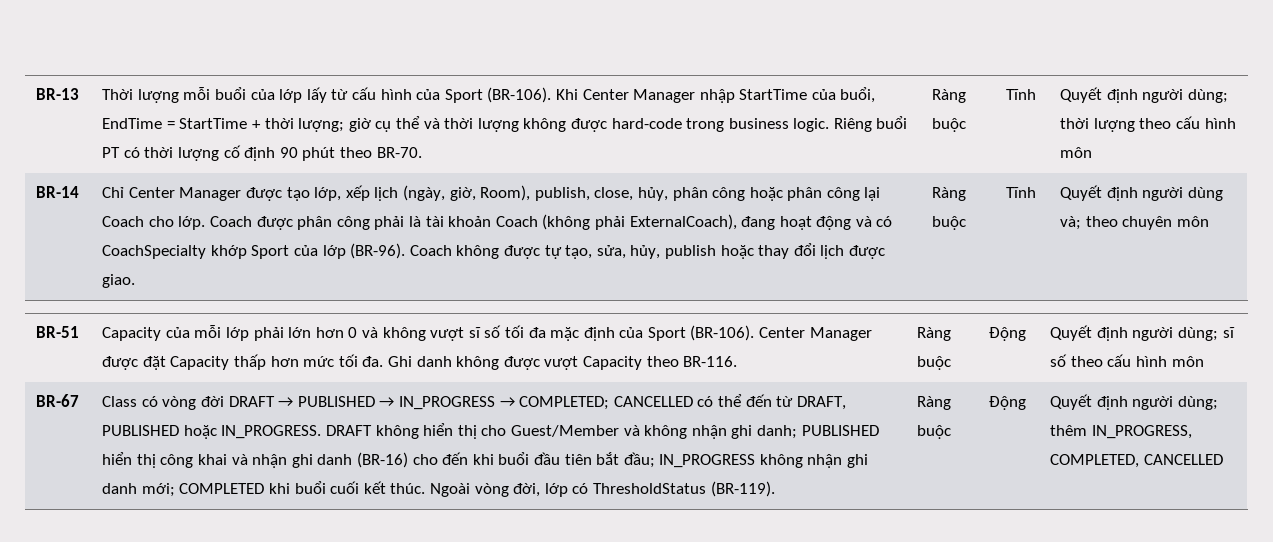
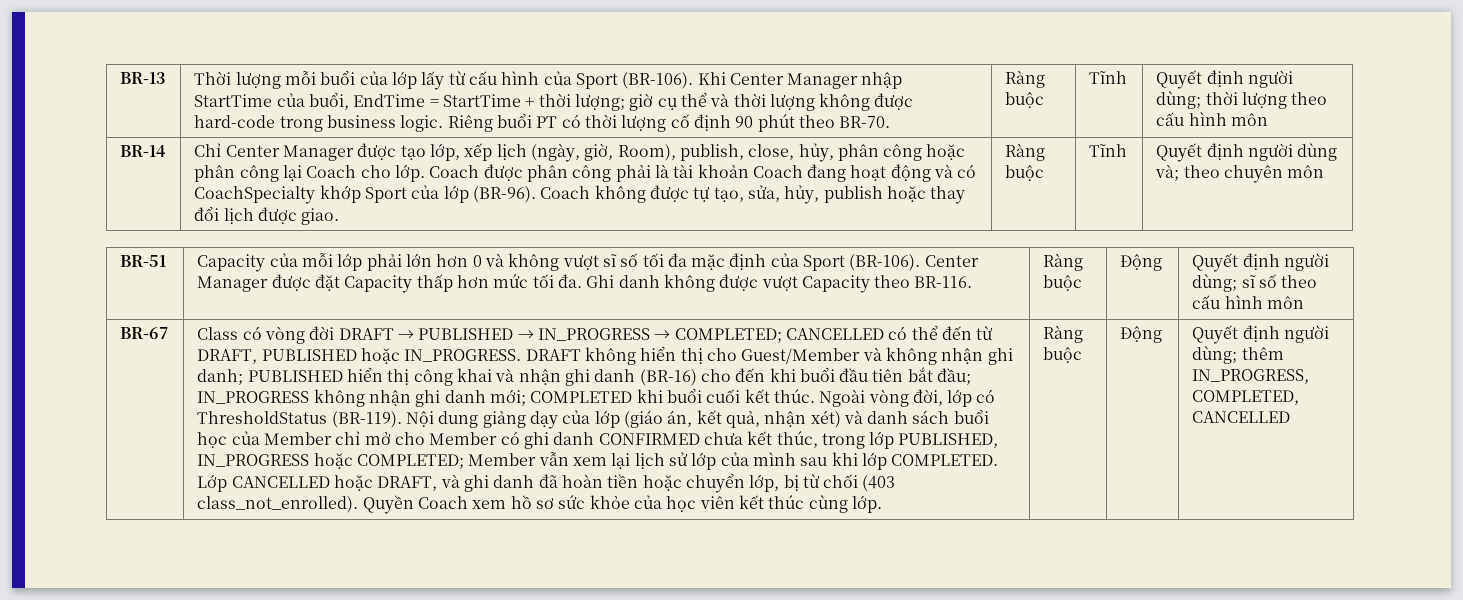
[542,214,737,230] (không phải ExternalCoach), -> (803, 171) none
(775, 489) none -> [405,409,989,429] [197,431,999,449] [197,452,999,470] [197,473,896,493] [197,495,882,514] Nội dung giảng dạy của lớp (giáo án, kết quả, nhận xét) và danh sách buổi học của Member chỉ mở cho Member có ghi danh CONFIRMED chưa kết thúc, trong lớp PUBLISHED, IN_PROGRESS hoặc COMPLETED; Member vẫn xem lại lịch sử lớp của mình sau khi lớp COMPLETED. Lớp CANCELLED hoặc DRAFT, và ghi danh đã hoàn tiền hoặc chuyển lớp, bị từ chối (403 class_not_enrolled). Quyền Coach xem hồ sơ sức khỏe của học viên kết thúc cùng lớp.

